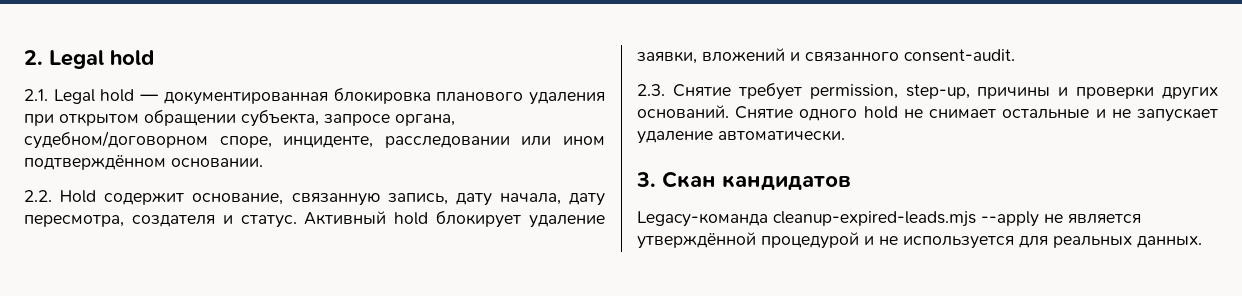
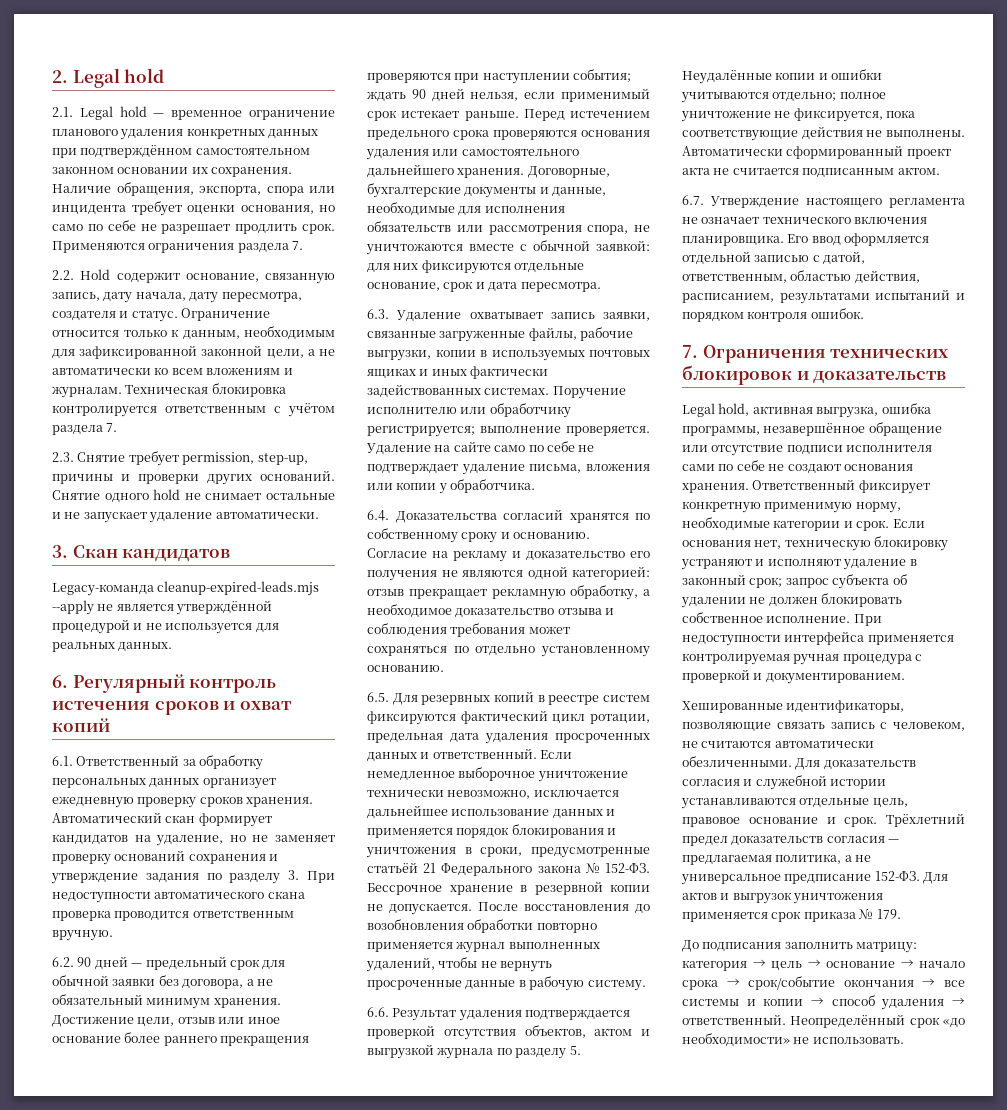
[163,87,605,105] [24,109,455,127] [24,131,606,149] [24,155,263,170] документированная блокировка планового удаления при открытом обращении субъекта, запросе органа, судебном/договорном споре, инциденте, расследовании или ином подтверждённом основании. -> [171,110,335,120] [52,128,319,140] [52,145,310,158] [52,166,293,177] [52,182,335,196] [52,201,335,216] [52,220,335,234] [52,241,304,253] временное ограничение планового удаления конкретных данных при подтверждённом самостоятельном законном основании их сохранения. Наличие обращения, экспорта, спора или инцидента требует оценки основания, но само по себе не разрешает продлить срок. Применяются ограничения раздела 7.
[304,210,605,228] [637,48,1015,64] Активный hold блокирует удаление заявки, вложений и связанного consent-audit. -> [181,308,271,321] [52,326,335,340] [52,345,335,359] [52,367,293,375] [52,383,286,398] [52,403,335,417] [52,423,118,435] Ограничение относится только к данным, необходимым для зафиксированной законной цели, а не автоматически ко всем вложениям и журналам. Техническая блокировка контролируется ответственным с учётом раздела 7.
(1202, 242) none -> [52,674,277,693] [52,701,291,715] [52,718,110,732] [52,755,264,770] [52,778,276,789] [52,796,314,808] [52,812,272,827] [52,834,335,846] [52,850,279,865] [51,870,336,884] [52,891,305,903] [52,910,294,921] [52,930,113,941] [52,956,286,970] [52,975,273,989] [52,994,281,1009] [52,1015,280,1027] [52,1032,310,1046] [367,69,632,84] [367,88,650,102] [367,109,650,121] [367,129,650,140] [366,149,579,160] [367,164,610,178] [367,183,607,198] [367,202,565,216] [367,221,650,235] [366,240,650,255] [367,260,585,274] [367,281,601,292] [367,309,650,322] [367,327,634,342] [367,349,650,361] [367,366,549,379] [367,384,626,399] [367,403,571,418] [367,426,650,437] [366,441,595,455] [367,463,650,475] [367,479,536,494] [367,509,650,523] [367,528,591,543] [367,548,650,562] [367,566,650,581] [367,585,650,600] [367,604,615,618] [367,623,570,637] [367,646,650,657] [367,665,444,672] [367,691,650,705] [367,710,650,725] [367,733,650,744] [367,748,573,762] [367,767,628,782] [367,789,619,799] [367,805,616,819] [367,824,617,838] [366,846,650,858] [367,862,650,876] [367,881,650,895] [367,902,650,915] [367,919,597,933] [367,941,600,953] [366,957,553,972] [367,976,646,991] [367,1007,631,1021] [367,1025,650,1040] [367,1044,581,1059] [682,69,883,84] [681,92,886,103] [681,108,916,122] [682,126,965,141] [682,145,951,159] [682,167,940,178] [682,195,965,208] [682,216,928,224] [682,233,930,246] [682,251,866,265] [682,270,920,284] [682,289,965,304] [682,308,864,322] [682,345,949,363] [682,365,947,385] [682,403,931,418] [682,422,942,436] [682,445,933,456] [682,460,913,474] [682,479,930,494] [682,501,901,513] [682,517,925,531] [682,536,949,551] [681,559,917,570] [682,574,907,589] [681,593,903,608] [682,612,882,626] [682,631,954,646] [682,653,923,665] [682,669,905,684] [682,700,905,713] [682,721,965,732] [682,740,874,748] [682,756,916,770] [682,775,887,790] [681,798,908,809] [682,813,965,827] [682,835,900,846] [682,854,872,865] [681,871,949,885] [682,892,884,904] [682,909,901,922] [682,940,918,953] [682,959,965,971] [682,976,965,990] [682,995,965,1010] [682,1014,965,1028] [682,1033,904,1047] // 6. Регулярный контроль истечения сроков и охват копий // 6.1. Ответственный за обработку персональных данных организует ежедневную проверку сроков хранения. Автоматический скан формирует кандидатов на удаление, но не заменяет проверку оснований сохранения и утверждение задания по разделу 3. При недоступности автоматического скана проверка проводится ответственным вручную. // 6.2. 90 дней — предельный срок для обычной заявки без договора, а не обязательный минимум хранения. Достижение цели, отзыв или иное основание более раннего прекращения проверяются при наступлении события; ждать 90 дней нельзя, если применимый срок истекает раньше. Перед истечением предельного срока проверяются основания удаления или самостоятельного дальнейшего хранения. Договорные, бухгалтерские документы и данные, необходимые для исполнения обязательств или рассмотрения спора, не уничтожаются вместе с обычной заявкой: для них фиксируются отдельные основание, срок и дата пересмотра. // 6.3. Удаление охватывает запись заявки, связанные загруженные файлы, рабочие выгрузки, копии в используемых почтовых ящиках и иных фактически задействованных системах. Поручение исполнителю или обработчику регистрируется; выполнение проверяется. Удаление на сайте само по себе не подтверждает удаление письма, вложения или копии у обработчика. // 6.4. Доказательства согласий хранятся по собственному сроку и основанию. Согласие на рекламу и доказательство его получения не являются одной категорией: отзыв прекращает рекламную обработку, а необходимое доказательство отзыва и соблюдения требования может сохраняться по отдельно установленному основанию. // 6.5. Для резервных копий в реестре систем фиксируются фактический цикл ротации, предельная дата удаления просроченных данных и ответственный. Если немедленное выборочное уничтожение технически невозможно, исключается дальнейшее использование данных и применяется порядок блокирования и уничтожения в сроки, предусмотренные статьёй 21 Федерального закона № 152-ФЗ. Бессрочное хранение в резервной копии не допускается. После восстановления до возобновления обработки повторно применяется журнал выполненных удалений, чтобы не вернуть просроченные данные в рабочую систему. // 6.6. Результат удаления подтверждается проверкой отсутствия объектов, актом и выгрузкой журнала по разделу 5. Неудалённые копии и ошибки учитываются отдельно; полное уничтожение не фиксируется, пока соответствующие действия не выполнены. Автоматически сформированный проект акта не считается подписанным актом. // 6.7. Утверждение настоящего регламента не означает технического включения планировщика. Его ввод оформляется отдельной записью с датой, ответственным, областью действия, расписанием, результатами испытаний и порядком контроля ошибок. // 7. Ограничения технических блокировок и доказательств // Legal hold, активная выгрузка, ошибка программы, незавершённое обращение или отсутствие подписи исполнителя сами по себе не создают основания хранения. Ответственный фиксирует конкретную применимую норму, необходимые категории и срок. Если основания нет, техническую блокировку устраняют и исполняют удаление в законный срок; запрос субъекта об удалении не должен блокировать собственное исполнение. При недоступности интерфейса применяется контролируемая ручная процедура с проверкой и документированием. // Хешированные идентификаторы, позволяющие связать запись с человеком, не считаются автоматически обезличенными. Для доказательств согласия и служебной истории устанавливаются отдельные цель, правовое основание и срок. Трёхлетний предел доказательств согласия — предлагаемая политика, а не универсальное предписание 152-ФЗ. Для актов и выгрузок уничтожения применяется срок приказа № 179. // До подписания заполнить матрицу: категория → цель → основание → начало срока → срок/событие окончания → все системы и копии → способ удаления → ответственный. Неопределённый срок «до необходимости» не использовать.

